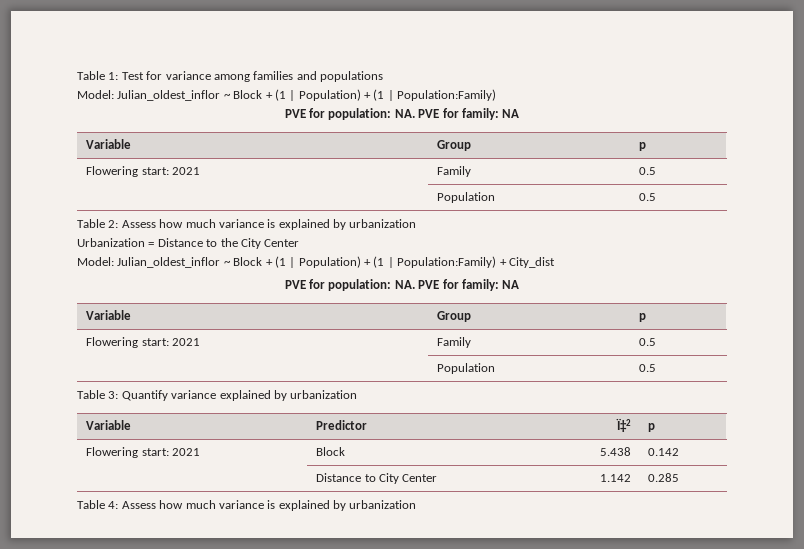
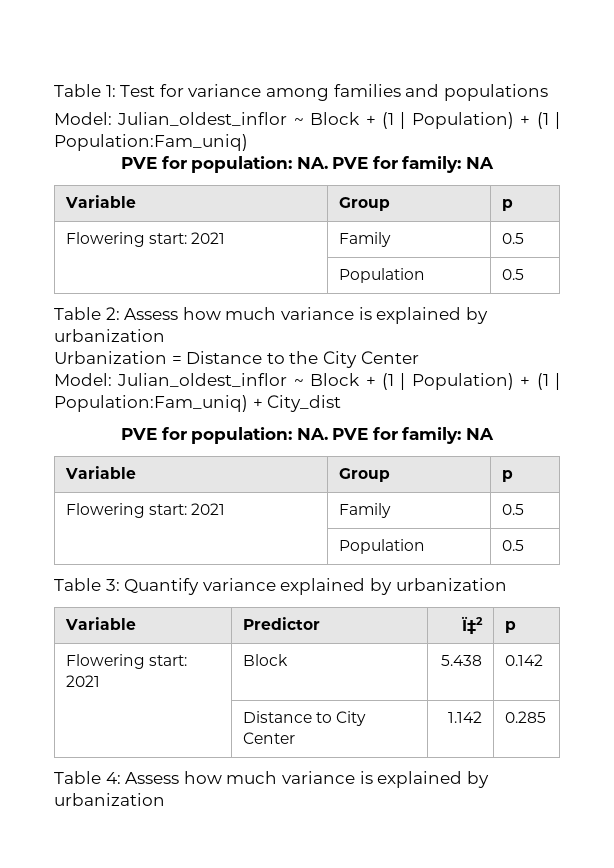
[397,89,497,101] Population:Family) -> [54,134,248,151] Population:Fam_uniq)
[397,256,497,268] Population:Family) -> [54,395,248,412] Population:Fam_uniq)

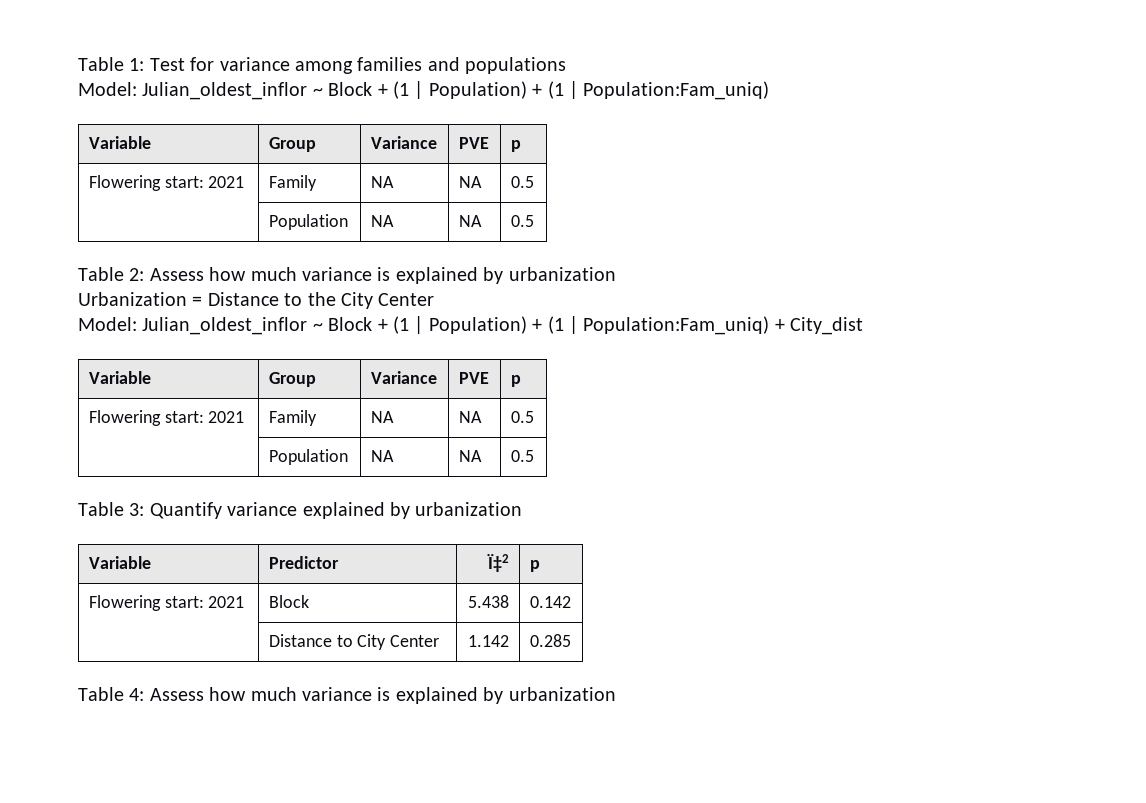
[120,156,495,173] [64,195,136,208] [338,197,390,211] [501,199,513,211] [65,232,226,247] [338,232,391,247] [501,233,524,244] [338,268,425,283] // PVE for population: NA. PVE for family: NA // Variable | Group | p // Flowering start: 2021 | Family | 0.5 // | Population -> [88,136,151,149] [268,137,316,152] [370,136,437,149] [458,137,489,149] [510,140,521,152] [88,175,245,191] [268,175,317,191] [370,176,394,188] [458,176,482,188] [510,176,534,188] [268,214,348,230] [370,215,394,227] [458,215,482,227] // Variable | Group | Variance | PVE | p // Flowering start: 2021 | Family | NA | NA | 0.5 // | Population | NA | NA
[120,427,495,444] [64,466,136,479] [338,468,390,482] [501,470,513,482] [65,503,226,518] [338,503,391,518] [501,504,524,515] [338,539,425,554] // PVE for population: NA. PVE for family: NA // Variable | Group | p // Flowering start: 2021 | Family | 0.5 // | Population -> [88,371,151,384] [268,372,316,387] [370,371,437,384] [458,372,489,384] [510,375,521,387] [88,410,245,426] [268,410,317,426] [370,411,394,423] [458,411,482,423] [510,411,534,423] [268,449,348,465] [370,450,394,462] [458,450,482,462] // Variable | Group | Variance | PVE | p // Flowering start: 2021 | Family | NA | NA | 0.5 // | Population | NA | NA

